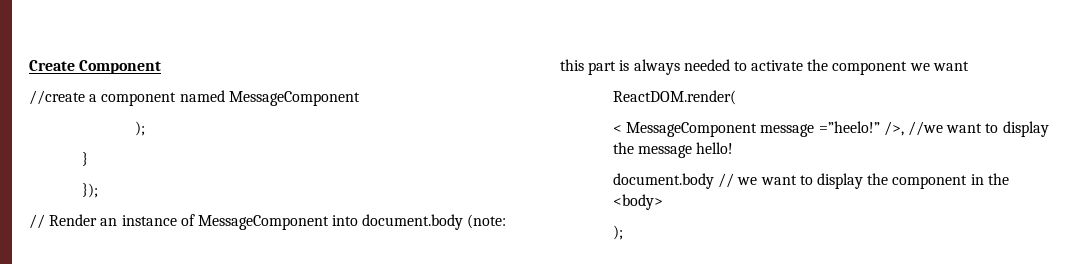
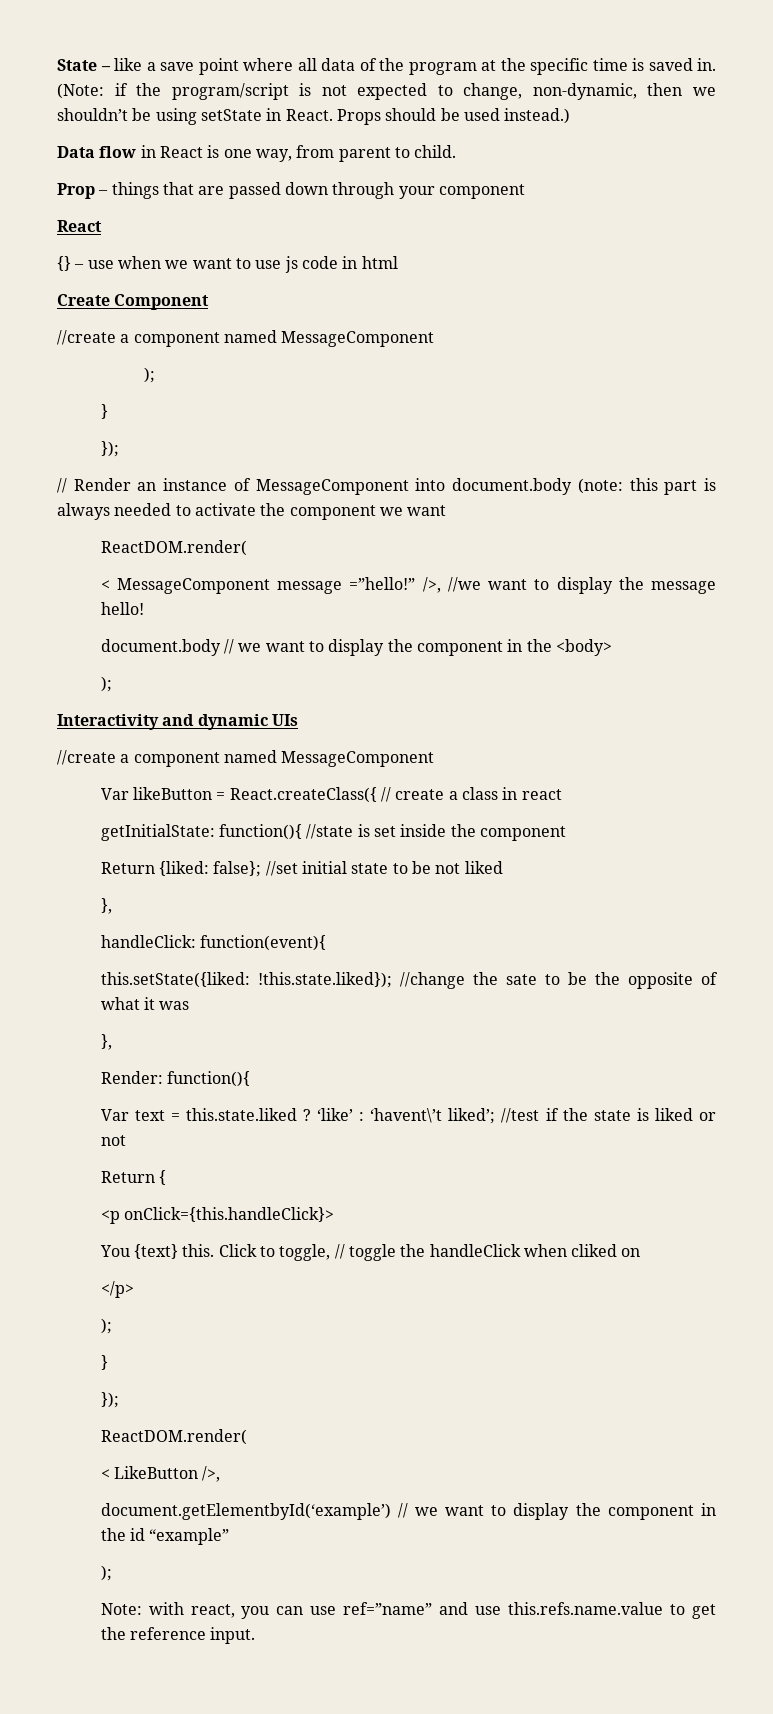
(29, 65) none -> [57,58,716,75] [57,83,716,100] [57,108,571,125] [57,145,457,162] [57,182,525,199] [57,220,102,232] [57,256,398,273] State – like a save point where all data of the program at the specific time is saved in. (Note: if the program/script is not expected to change, non-dynamic, then we shouldn’t be using setState in React. Props should be used instead.) // Data flow in React is one way, from parent to child. // Prop – things that are passed down through your component // React // {} – use when we want to use js code in html //
[818,121,880,133] =”heelo!” -> [349,577,416,590] =”hello!”
(624, 232) none -> [57,714,298,730] [57,750,435,767] [100,787,562,803] [100,824,566,841] [100,861,503,877] [100,898,112,914] [100,935,326,951] [100,972,718,989] [100,997,190,1010] [100,1034,112,1050] [100,1071,250,1087] [100,1108,716,1124] [100,1135,126,1146] [100,1170,166,1185] [100,1207,334,1224] [99,1244,641,1261] [100,1281,134,1298] [100,1318,112,1334] [100,1355,108,1370] [100,1392,119,1408] [100,1429,247,1445] [100,1466,221,1482] [100,1503,717,1520] [100,1528,230,1545] [100,1565,112,1581] [100,1602,716,1619] [100,1627,256,1644] // Interactivity and dynamic UIs // //create a component named MessageComponent // Var likeButton = React.createClass({ // create a class in react // getInitialState: function(){ //state is set inside the component // Return {liked: false}; //set initial state to be not liked // }, // handleClick: function(event){ // this.setState({liked: !this.state.liked}); //change the sate to be the opposite of what it was // }, // Render: function(){ // Var text = this.state.liked ? ‘like’ : ‘havent\’t liked’; //test if the state is liked or not // Return { // <p onClick={this.handleClick}> // You {text} this. Click to toggle, // toggle the handleClick when cliked on // </p> // ); // } // }); // ReactDOM.render( // < LikeButton />, // document.getElementbyId(‘example’) // we want to display the component in the id “example” // ); // Note: with react, you can use ref=”name” and use this.refs.name.value to get the reference input.

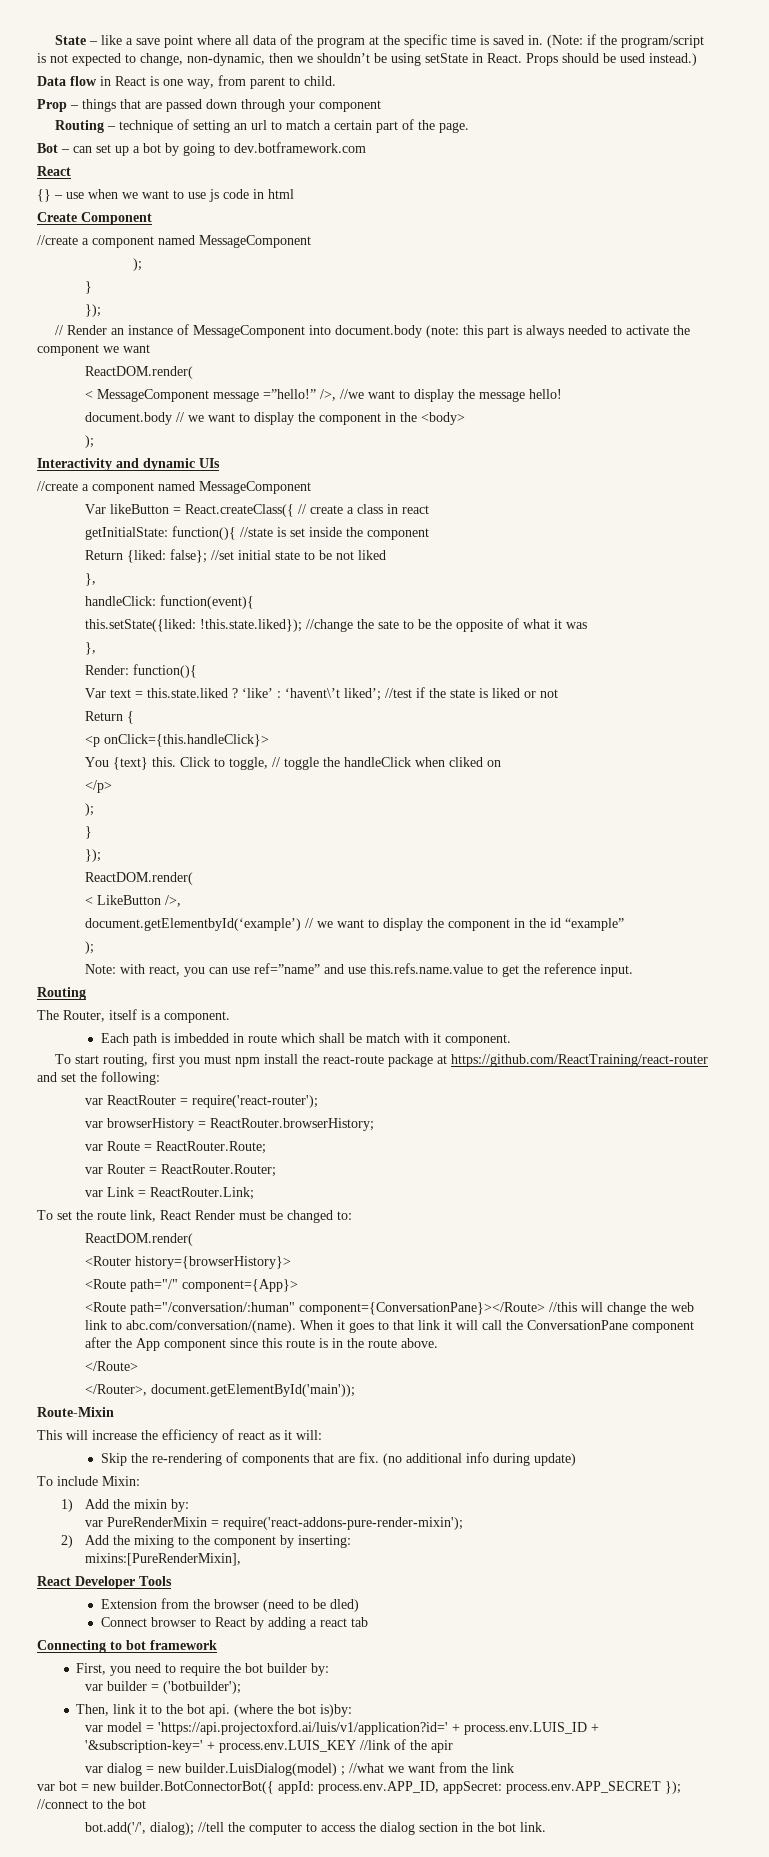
(525, 191) none -> [55,119,470,133] [37,142,366,156] // Routing – technique of setting an url to match a certain part of the page. // Bot – can set up a bot by going to dev.botframework.com
(256, 1635) none -> [37,987,86,1000] [37,1009,230,1023] [100,1033,511,1046] [55,1053,709,1067] [37,1071,160,1085] [85,1095,319,1108] [85,1118,375,1131] [85,1141,267,1154] [85,1164,277,1177] [85,1187,255,1200] [37,1210,352,1223] [85,1233,194,1246] [85,1256,292,1269] [85,1279,299,1292] [85,1302,695,1315] [85,1320,695,1333] [85,1337,439,1351] [85,1361,139,1371] [85,1384,356,1397] [37,1407,114,1417] [37,1429,322,1443] [100,1452,576,1466] [37,1476,140,1486] [61,1499,190,1512] [85,1517,464,1530] [61,1535,352,1548] [85,1553,242,1566] [37,1576,172,1589] [100,1598,359,1612] [100,1617,368,1630] [37,1640,217,1653] [76,1663,330,1676] [85,1681,242,1694] [76,1704,353,1717] [85,1721,600,1735] [85,1739,454,1753] [85,1762,515,1776] [37,1781,681,1794] [37,1799,146,1809] [85,1822,547,1835] // Routing // The Router, itself is a component. // Each path is imbedded in route which shall be match with it component. // To start routing, first you must npm install the react-route package at https://github.com/ReactTraining/react-router and set the following: // var ReactRouter = require('react-router'); // var browserHistory = ReactRouter.browserHistory; // var Route = ReactRouter.Route; // var Router = ReactRouter.Router; // var Link = ReactRouter.Link; // To set the route link, React Render must be changed to: // ReactDOM.render( // <Router history={browserHistory}> // <Route path="/" component={App}> // <Route path="/conversation/:human" component={ConversationPane}></Route> //this will change the web link to abc.com/conversation/(name). When it goes to that link it will call the ConversationPane component after the App component since this route is in the route above. // </Route> // </Router>, document.getElementById('main')); // Route-Mixin // This will increase the efficiency of react as it will: // Skip the re-rendering of components that are fix. (no additional info during update) // To include Mixin: // 1) Add the mixin by: // var PureRenderMixin = require('react-addons-pure-render-mixin'); // 2) Add the mixing to the component by inserting: // mixins:[PureRenderMixin], // React Developer Tools // Extension from the browser (need to be dled) // Connect browser to React by adding a react tab // Connecting to bot framework // First, you need to require the bot builder by: // var builder = ('botbuilder'); // Then, link it to the bot api. (where the bot is)by: // var model = 'https://api.projectoxford.ai/luis/v1/application?id=' + process.env.LUIS_ID + '&subscription-key=' + process.env.LUIS_KEY //link of the apir // var dialog = new builder.LuisDialog(model) ; //what we want from the link // var bot = new builder.BotConnectorBot({ appId: process.env.APP_ID, appSecret: process.env.APP_SECRET }); //connect to the bot // bot.add('/', dialog); //tell the computer to access the dialog section in the bot link.

